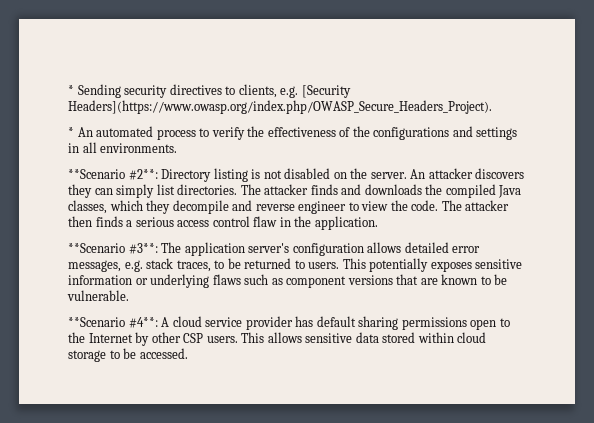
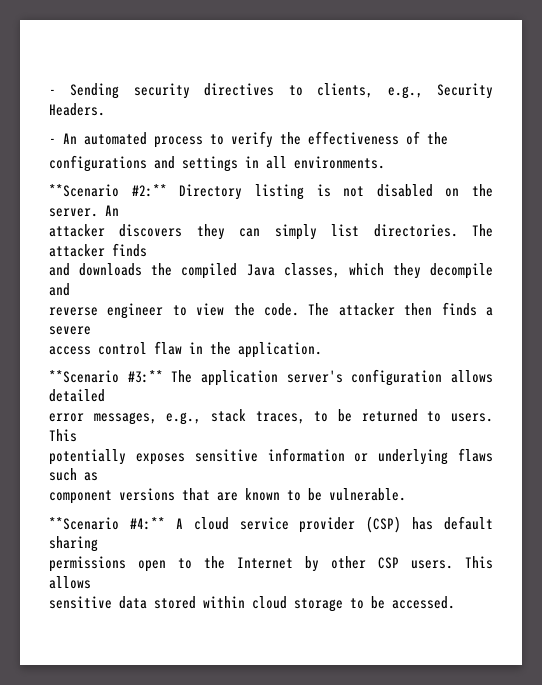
[68,85,74,95] * -> [49,89,56,95] -
[280,85,351,98] [68,100,492,114] [68,127,74,137] e.g. [Security Headers](https://www.owasp.org/index.php/OWASP_Secure_Headers_Project). // * -> [387,83,493,99] [49,103,105,116] [49,138,56,144] e.g., Security Headers. // -
(370, 131) none -> (448, 138) //
[128,169,158,180] #2**: -> [131,184,167,197] #2:**
(426, 174) none -> (119, 210) //
(338, 189) none -> (147, 250) //
(253, 205) none -> (70, 289) //
[135,217,174,227] serious -> [49,326,91,335] severe //
[128,243,158,254] #3**: -> [127,370,163,383] #3:**
(449, 247) none -> (105, 395) //
[124,260,143,272] e.g. -> [166,412,202,425] e.g.,
(366, 263) none -> (77, 435) //
(283, 281) none -> (98, 476) //
[128,317,158,328] #4**: -> [129,517,165,530] #4:**
(293, 323) none -> [366,516,402,533] (CSP)
(399, 323) none -> (98, 544) //
(302, 337) none -> (91, 582) //

